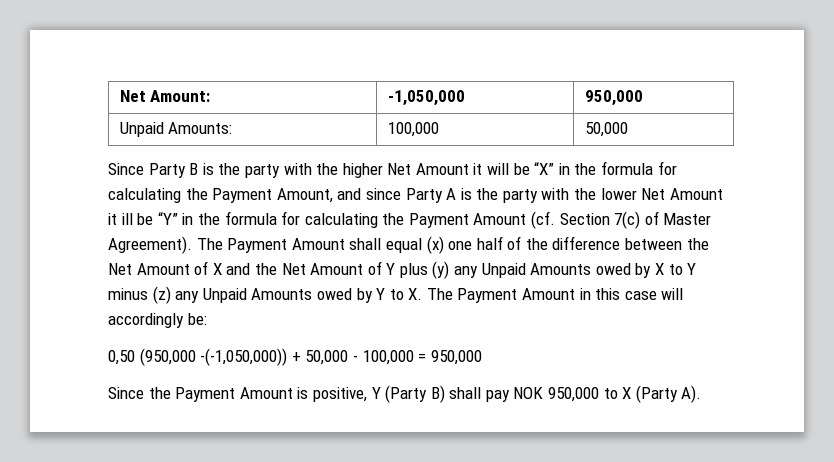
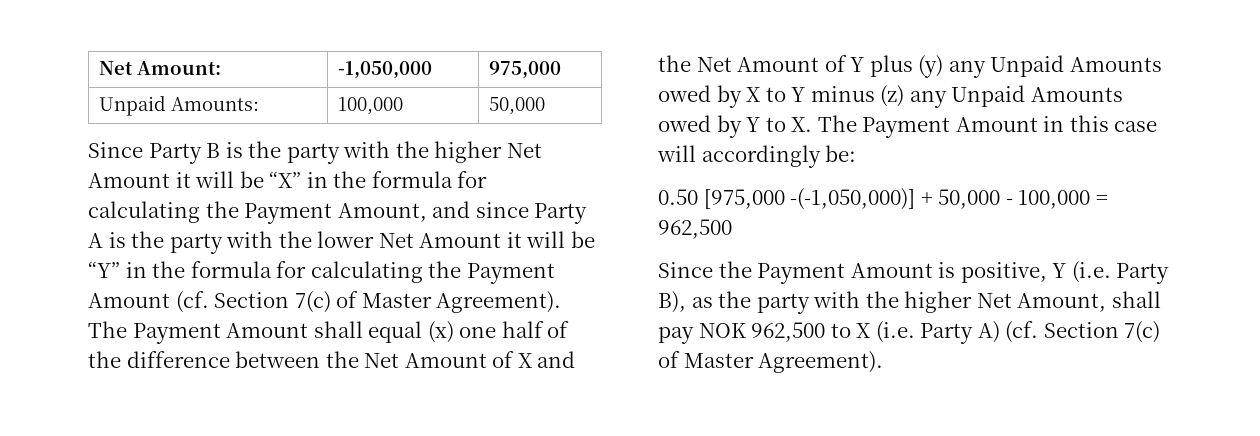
[584,90,643,106] 950,000 -> [488,61,561,79] 975,000
[121,213,133,225] ill -> [526,231,566,248] will
[108,348,288,366] 0,50 (950,000 -(-1,050,000)) -> [658,188,916,210] 0.50 [975,000 -(-1,050,000)]
[430,350,482,365] 950,000 -> [658,219,732,239] 962,500
[385,385,445,403] (Party B) -> [1071,261,1170,284] [658,291,1107,314] (i.e. Party B), as the party with the higher Net Amount,
[548,387,600,402] 950,000 -> [751,322,826,342] 962,500
[635,385,702,403] (Party A). -> [875,321,1161,344] [658,351,884,373] (i.e. Party A) (cf. Section 7(c) of Master Agreement).

